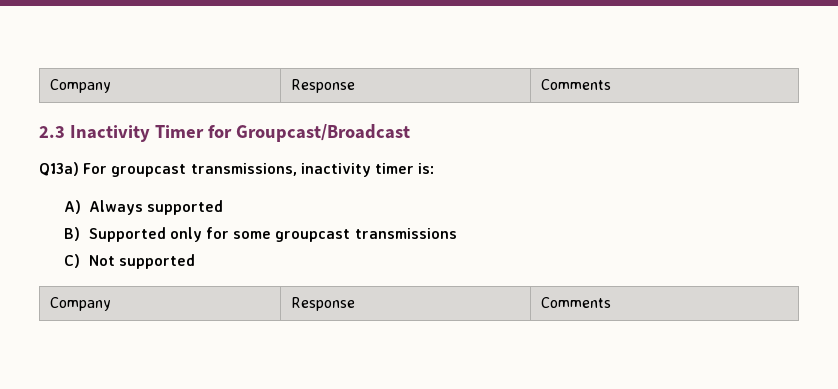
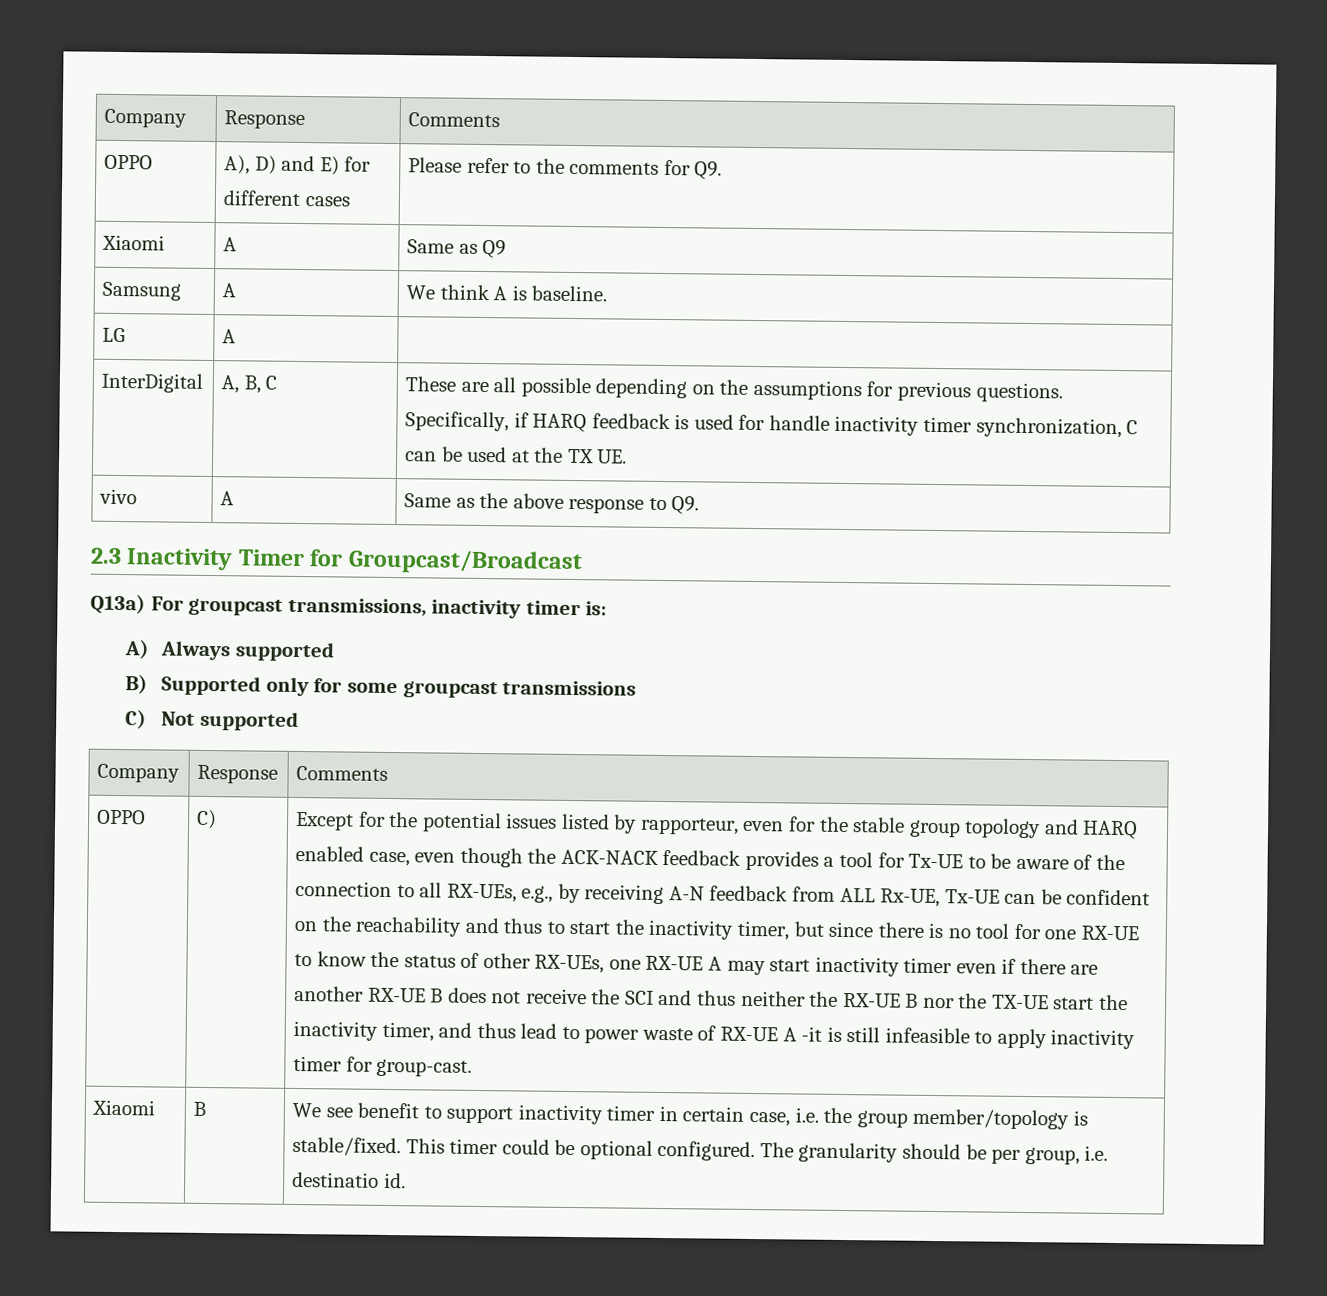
[50,79,112,93] [291,79,356,93] [541,79,612,90] Company | Response | Comments -> [104,108,188,128] [224,110,306,130] [408,112,501,128] [104,154,154,170] [224,155,372,176] [223,190,350,207] [408,157,723,180] [102,234,166,251] [223,237,238,252] [407,239,507,259] [102,281,182,301] [222,283,237,298] [406,284,608,302] [102,327,126,343] [222,329,237,344] [101,372,204,393] [221,375,278,394] [405,376,1063,403] [405,411,1139,439] [405,446,628,464] [99,488,138,505] [220,491,235,506] [404,492,700,515] Company | Response | Comments // OPPO | A), D) and E) for different cases | Please refer to the comments for Q9. // Xiaomi | A | Same as Q9 // Samsung | A | We think A is baseline. // LG | A | // InterDigital | A, B, C | These are all possible depending on the assumptions for previous questions. Specifically, if HARQ feedback is used for handle inactivity timer synchronization, C can be used at the TX UE. // vivo | A | Same as the above response to Q9.
(612, 302) none -> [97,809,147,825] [196,809,218,830] [295,811,1139,840] [295,845,1125,871] [295,880,1151,908] [294,916,1139,941] [294,951,1099,977] [294,985,1128,1011] [293,1020,1136,1050] [293,1055,473,1077] [92,1099,156,1116] [193,1101,207,1117] [292,1102,1088,1130] [292,1136,1109,1165] [292,1171,406,1189] // OPPO | C) | Except for the potential issues listed by rapporteur, even for the stable group topology and HARQ enabled case, even though the ACK-NACK feedback provides a tool for Tx-UE to be aware of the connection to all RX-UEs, e.g., by receiving A-N feedback from ALL Rx-UE, Tx-UE can be confident on the reachability and thus to start the inactivity timer, but since there is no tool for one RX-UE to know the status of other RX-UEs, one RX-UE A may start inactivity timer even if there are another RX-UE B does not receive the SCI and thus neither the RX-UE B nor the TX-UE start the inactivity timer, and thus lead to power waste of RX-UE A -it is still infeasible to apply inactivity timer for group-cast. // Xiaomi | B | We see benefit to support inactivity timer in certain case, i.e. the group member/topology is stable/fixed. This timer could be optional configured. The granularity should be per group, i.e. destinatio id.

